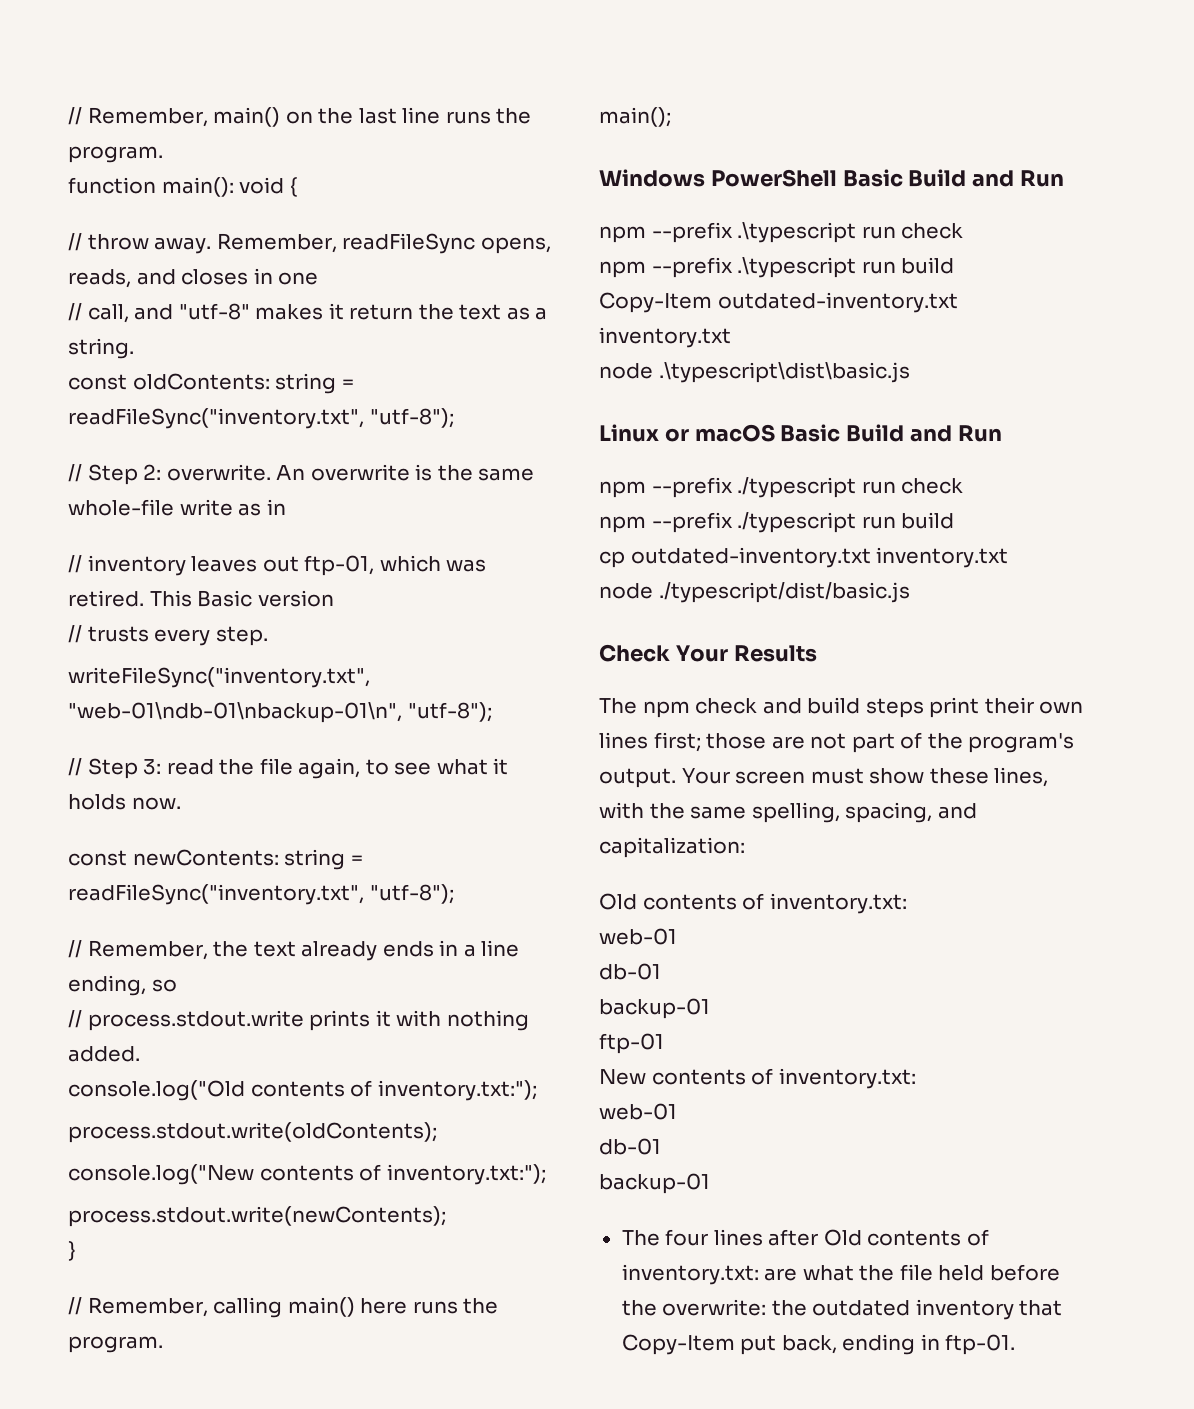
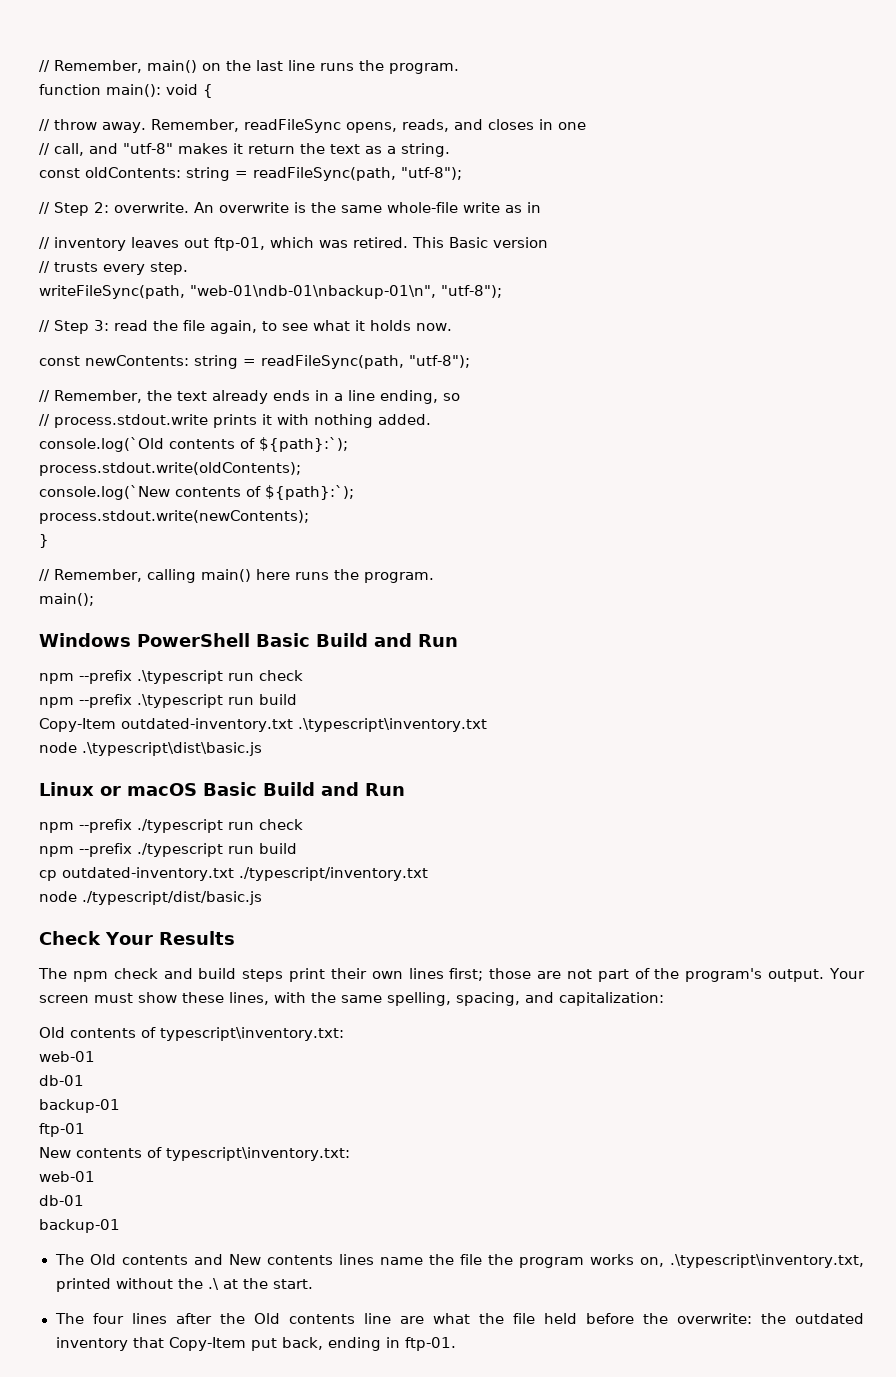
[68,408,364,429] readFileSync("inventory.txt", -> [253,167,396,181] readFileSync(path,
[68,667,370,688] writeFileSync("inventory.txt", -> [39,285,185,299] writeFileSync(path,
[68,884,364,905] readFileSync("inventory.txt", -> [261,355,404,369] readFileSync(path,
[68,1080,537,1101] console.log("Old contents of inventory.txt:"); -> [39,437,348,452] console.log(`Old contents of ${path}:`);
[68,1164,546,1185] console.log("New contents of inventory.txt:"); -> [39,485,354,500] console.log(`New contents of ${path}:`);
[599,327,731,348] inventory.txt -> [297,718,487,732] .\typescript\inventory.txt
[876,547,1009,568] inventory.txt -> [238,867,428,881] ./typescript/inventory.txt
[769,893,907,914] inventory.txt: -> [160,1027,344,1041] typescript\inventory.txt:
[778,1068,916,1089] [599,1103,677,1120] [599,1138,661,1155] [599,1173,710,1194] inventory.txt: // web-01 // db-01 // backup-01 -> [166,1147,350,1161] [39,1171,95,1182] [39,1195,84,1206] [39,1219,120,1233] [54,1254,865,1268] [55,1278,313,1292] typescript\inventory.txt: // web-01 // db-01 // backup-01 // The Old contents and New contents lines name the file the program works on, .\typescript\inventory.txt, printed without the .\ at the start.
[823,1229,989,1246] [621,1264,759,1285] Old contents of inventory.txt: -> [219,1313,391,1324] the Old contents line

